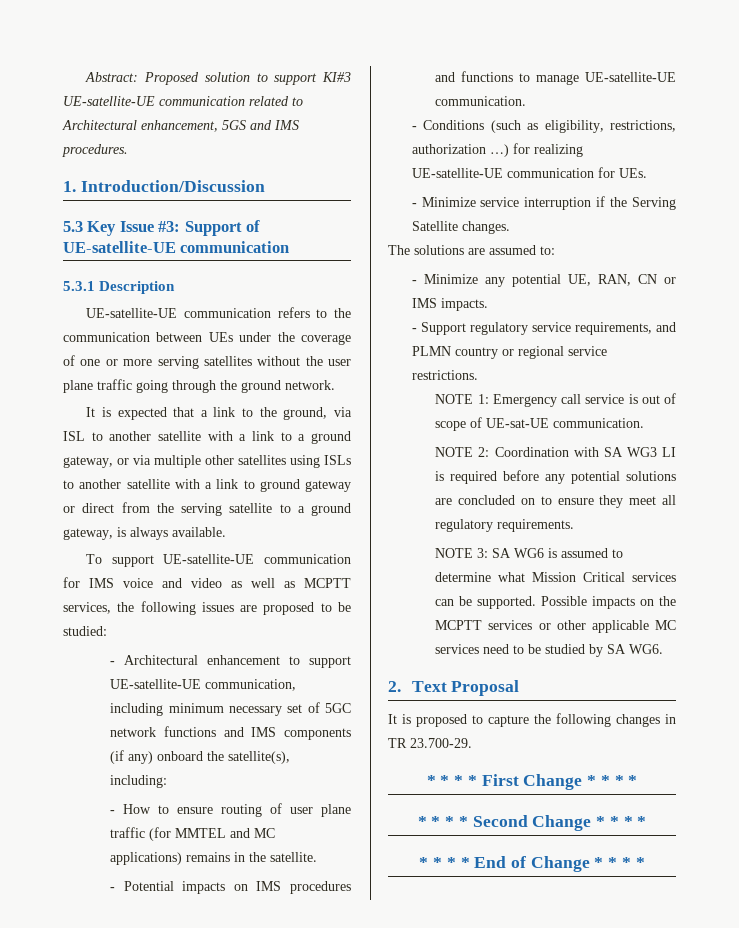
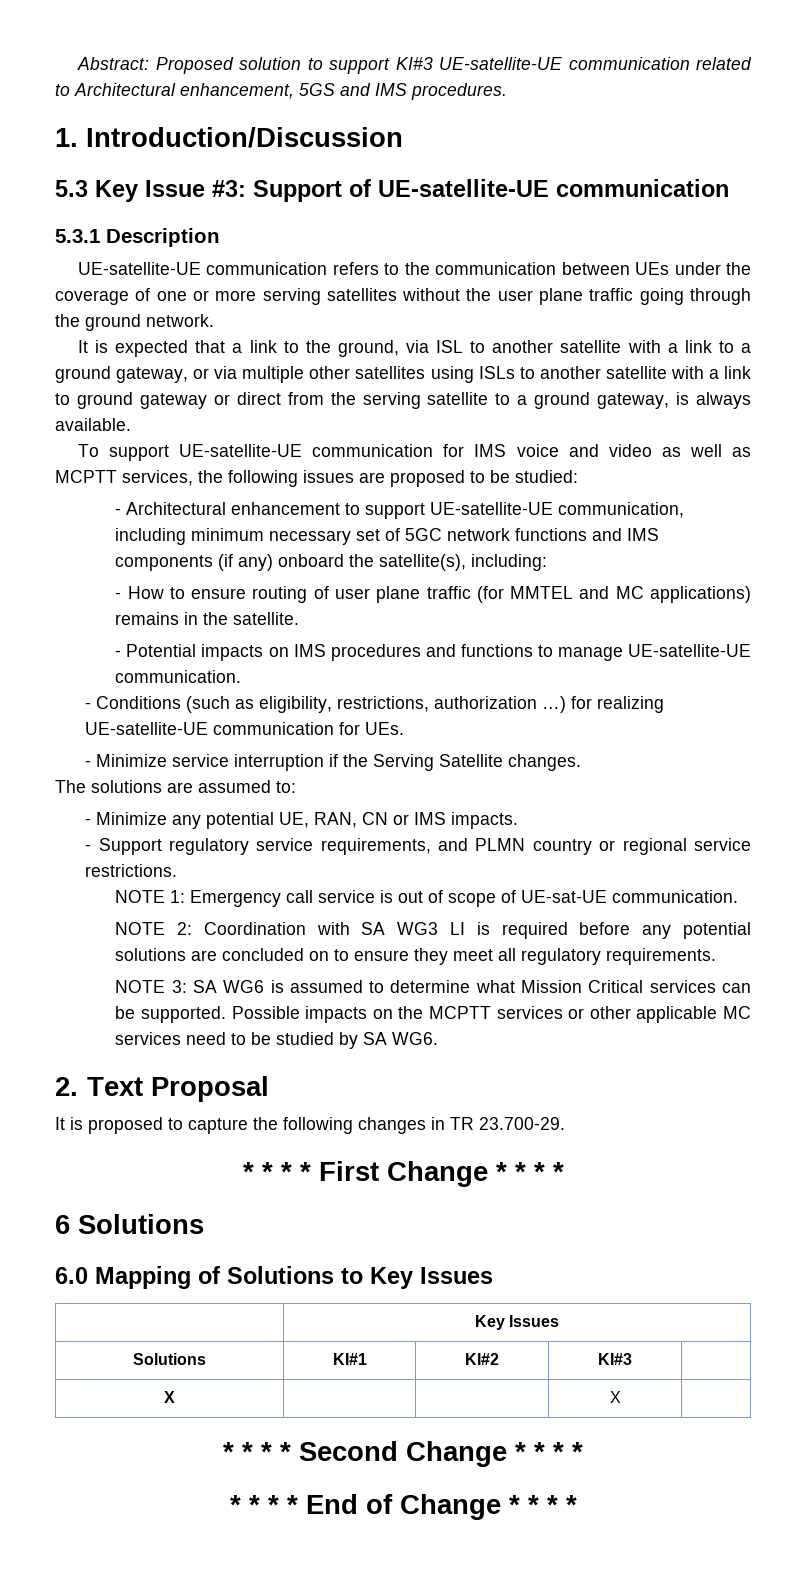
(638, 780) none -> [55,1214,204,1234] [55,1266,493,1289] [474,1315,560,1330] [133,1353,206,1365] [332,1353,367,1365] [465,1353,499,1365] [598,1353,632,1365] [164,1391,175,1403] [609,1391,621,1403] // 6 Solutions // 6.0 Mapping of Solutions to Key Issues // | Key Issues // Solutions | KI#1 | KI#2 | KI#3 | // X | | | X |

